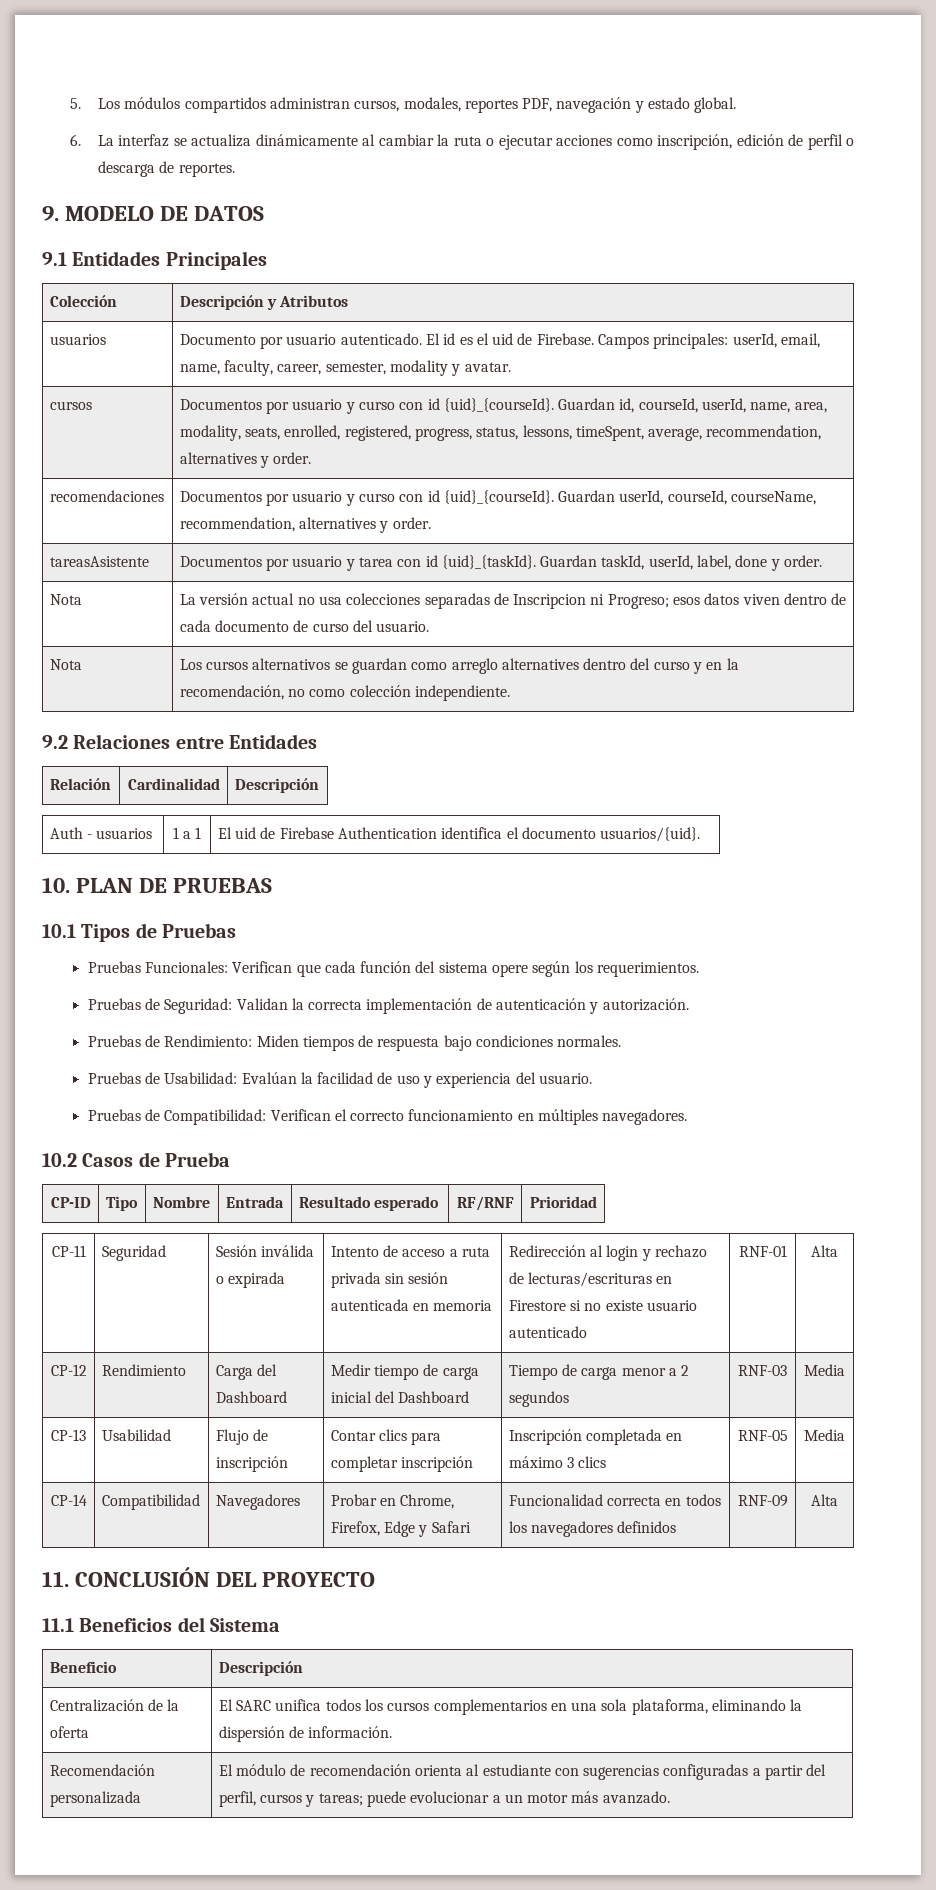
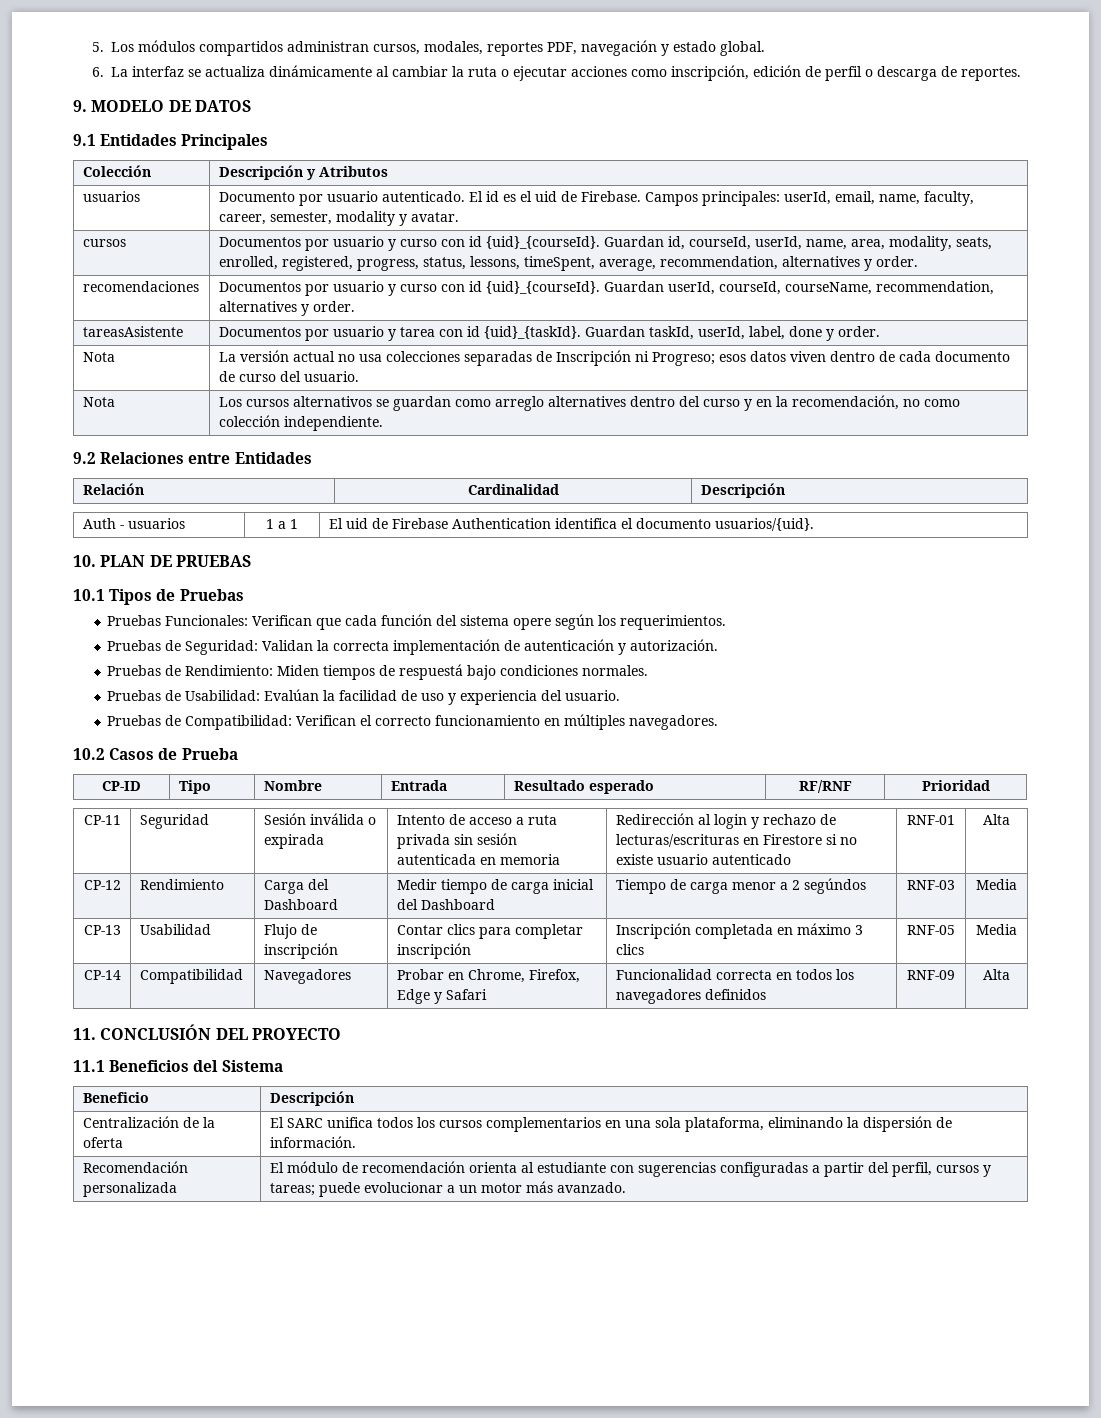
[513,594,587,609] Inscripcion -> [555,350,631,366] Inscripción
[377,1037,440,1051] respuesta -> [399,664,464,680] respuestá
[508,1391,569,1407] segundos -> [803,878,866,894] segúndos

